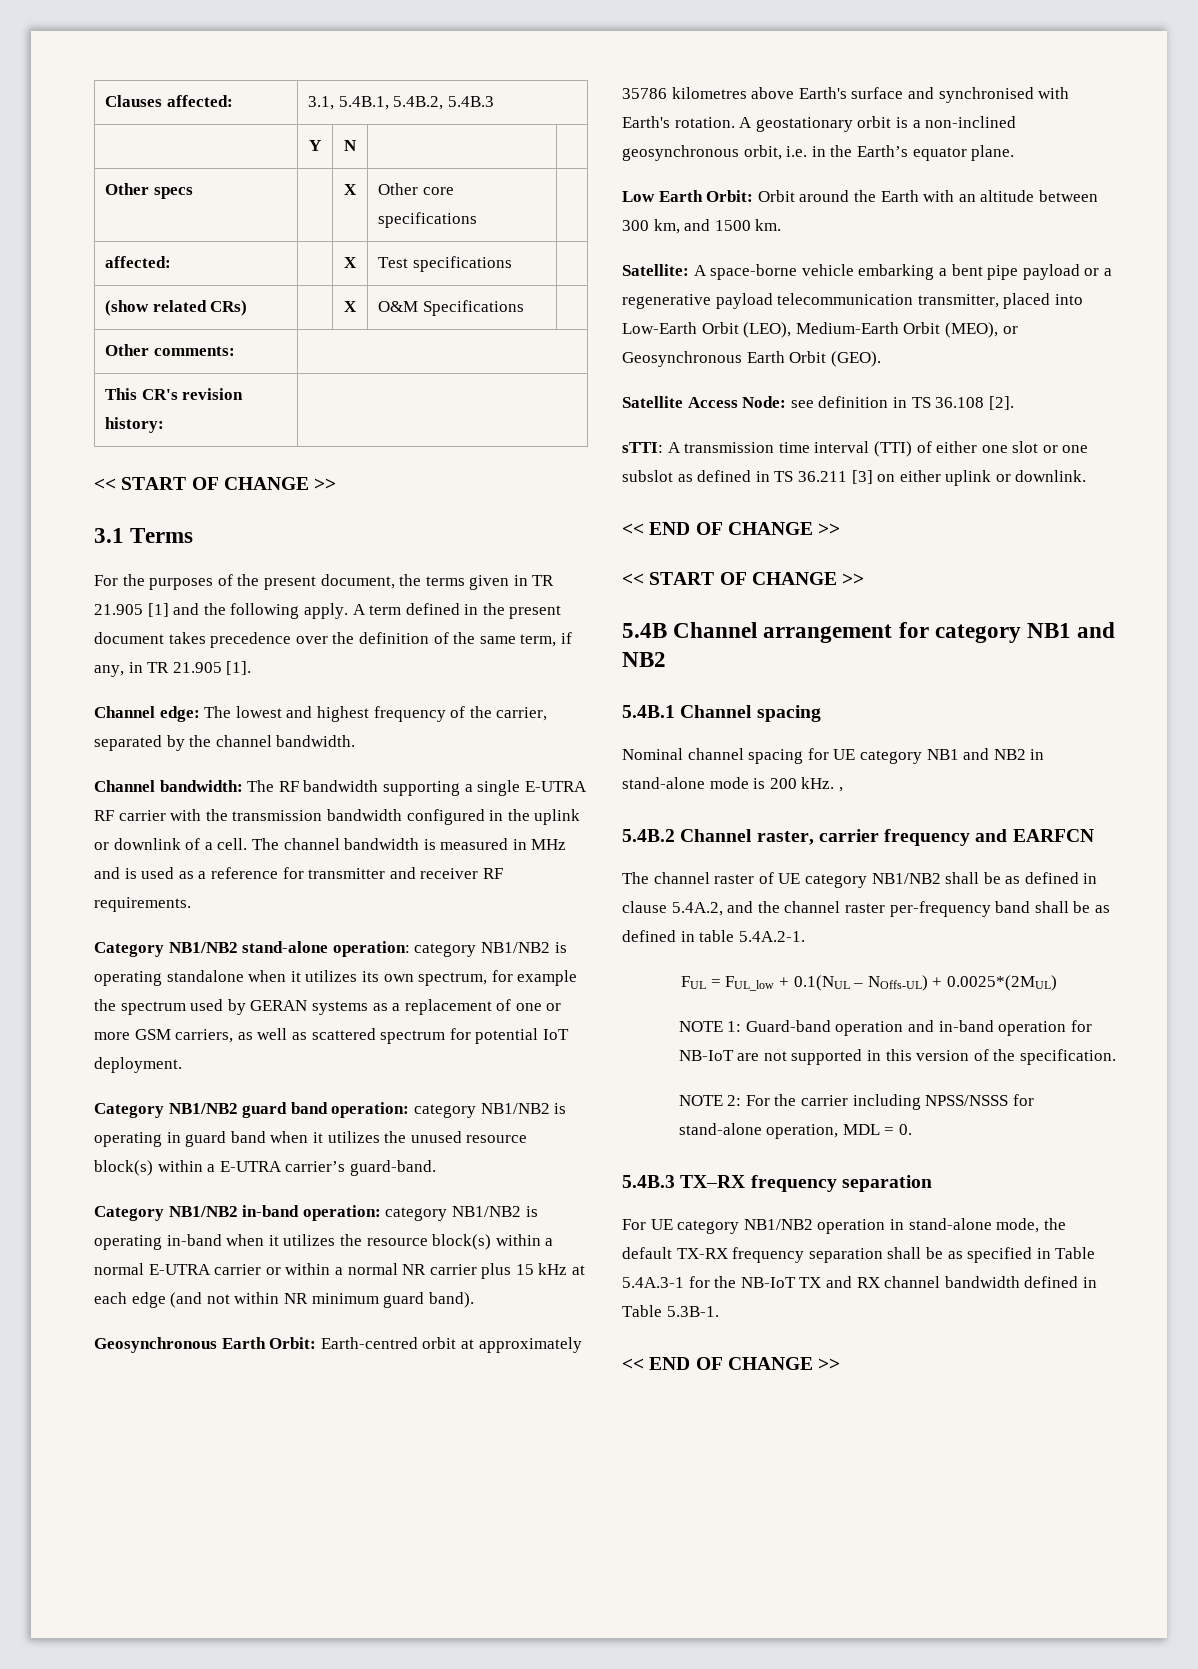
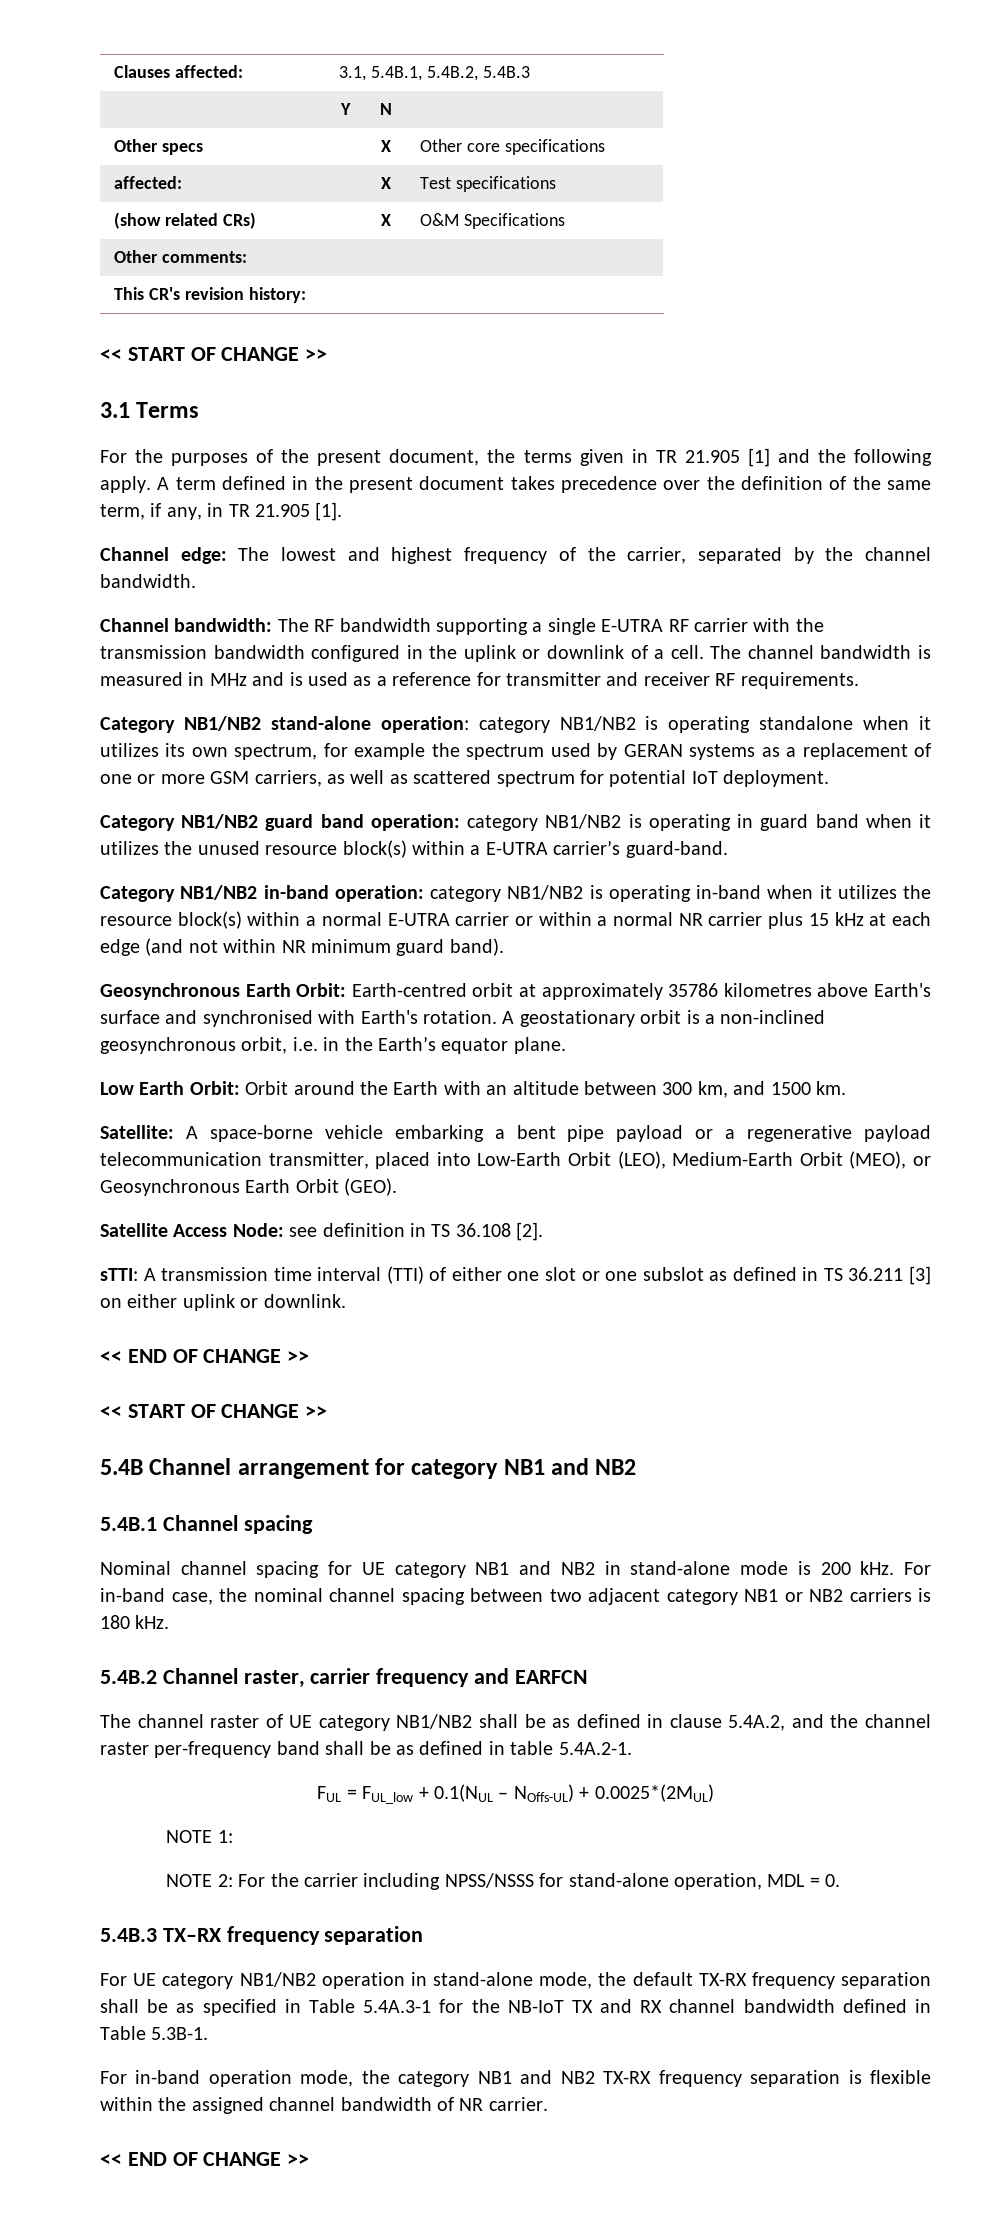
[838,787,843,792] , -> [904,1562,932,1575] [100,1588,931,1605] [100,1615,170,1629] For in-band case, the nominal channel spacing between two adjacent category NB1 or NB2 carriers is 180 kHz.
[745,1020,1092,1036] [678,1049,1116,1065] Guard-band operation and in-band operation for NB-IoT are not supported in this version of the specification. -> (233, 1836) none
(719, 1311) none -> [100,2070,931,2087] [100,2097,548,2114] // For in-band operation mode, the category NB1 and NB2 TX-RX frequency separation is flexible within the assigned channel bandwidth of NR carrier.

